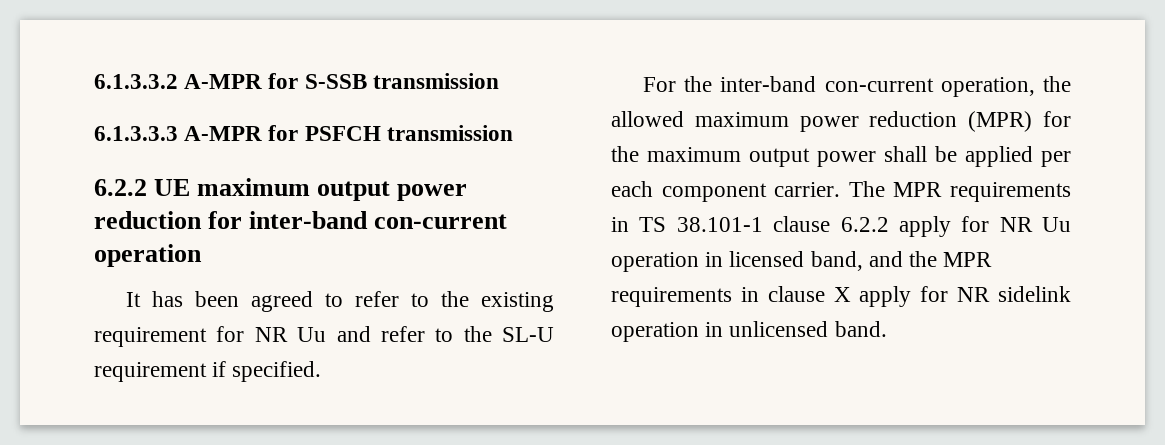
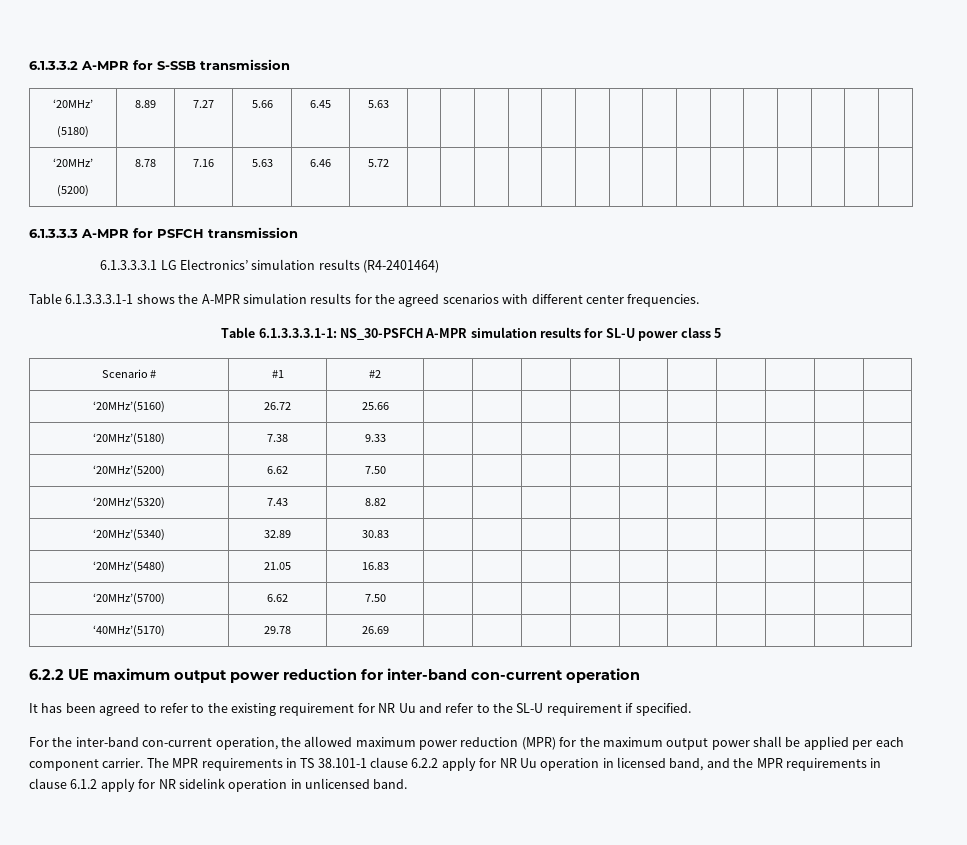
(499, 81) none -> [53,99,93,108] [57,126,89,138] [135,100,156,108] [193,100,214,108] [251,100,273,108] [310,100,331,108] [368,100,389,108] [53,158,93,167] [57,185,89,197] [135,159,156,167] [193,159,214,167] [251,159,273,167] [310,159,331,167] [368,159,389,167] // ‘20MHz’ // (5180) | 8.89 | 7.27 | 5.66 | 6.45 | 5.63 | | | | | | | | | | | | | | | // ‘20MHz’ // (5200) | 8.78 | 7.16 | 5.63 | 6.46 | 5.72 | | | | | | | | | | | | | | |
(513, 133) none -> [100,259,440,273] [29,293,700,307] [221,327,721,341] [101,369,157,378] [271,370,284,378] [369,370,381,378] [93,401,165,413] [264,402,291,410] [361,402,389,410] [93,433,165,445] [267,434,288,442] [364,434,386,442] [93,465,165,477] [267,466,288,474] [364,466,386,474] [93,497,165,509] [267,498,288,506] [364,498,386,506] [93,529,165,541] [264,530,291,538] [361,530,389,538] [93,561,165,573] [264,562,291,570] [361,562,389,570] [93,593,165,605] [267,594,288,602] [364,594,386,602] [93,625,165,637] [264,626,291,634] [361,626,389,634] // 6.1.3.3.3.1 LG Electronics’ simulation results (R4-2401464) // Table 6.1.3.3.3.1-1 shows the A-MPR simulation results for the agreed scenarios with different center frequencies. // Table 6.1.3.3.3.1-1: NS_30-PSFCH A-MPR simulation results for SL-U power class 5 // Scenario # | #1 | #2 | | | | | | | | | | // ‘20MHz’(5160) | 26.72 | 25.66 | | | | | | | | | | // ‘20MHz’(5180) | 7.38 | 9.33 | | | | | | | | | | // ‘20MHz’(5200) | 6.62 | 7.50 | | | | | | | | | | // ‘20MHz’(5320) | 7.43 | 8.82 | | | | | | | | | | // ‘20MHz’(5340) | 32.89 | 30.83 | | | | | | | | | | // ‘20MHz’(5480) | 21.05 | 16.83 | | | | | | | | | | // ‘20MHz’(5700) | 6.62 | 7.50 | | | | | | | | | | // ‘40MHz’(5170) | 29.78 | 26.69 | | | | | | | | | |
[833,287,851,302] X -> [70,779,98,789] 6.1.2

